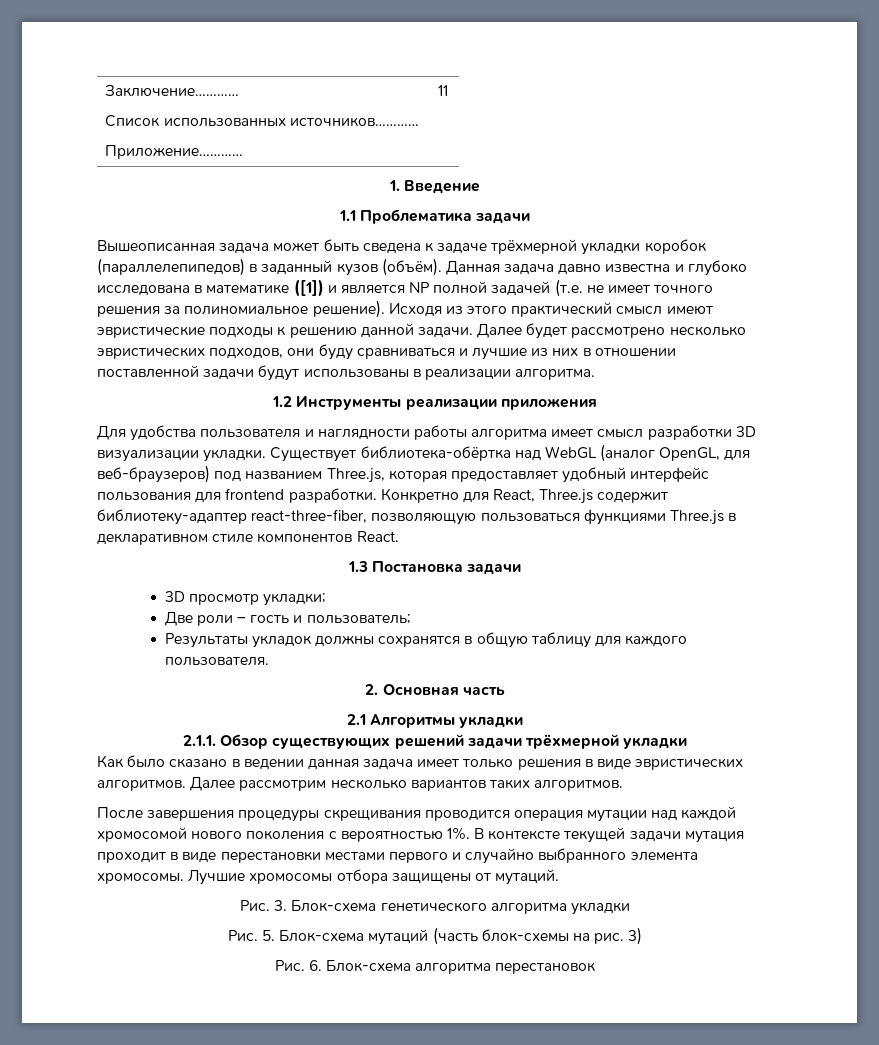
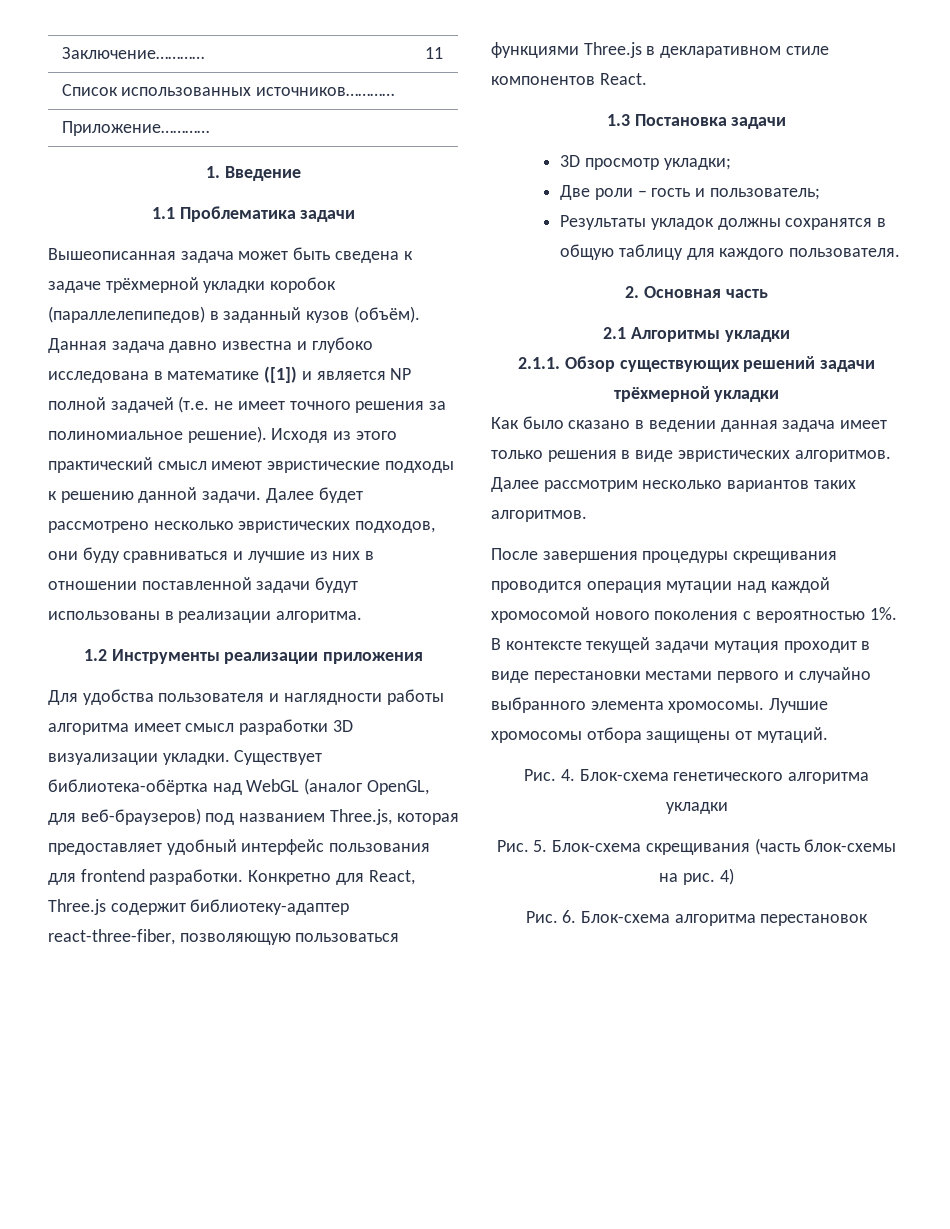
[274,900,288,911] 3. -> [560,769,575,781] 4.
[368,929,429,945] мутаций -> [645,843,750,855] скрещивания
[628,927,643,945] 3) -> [719,868,734,885] 4)

